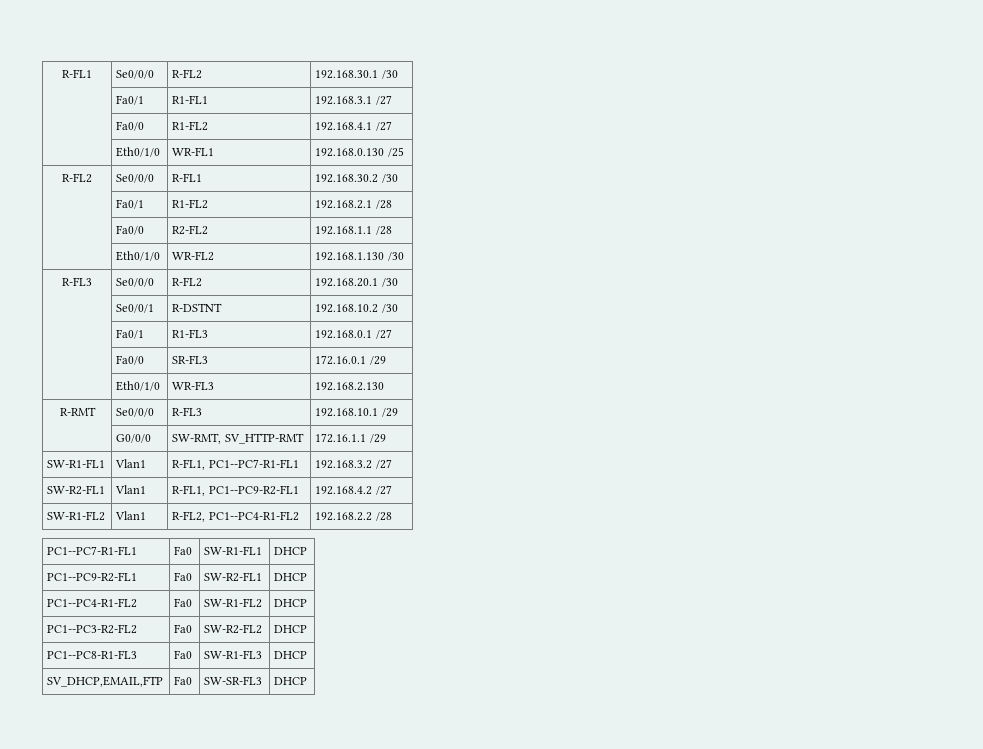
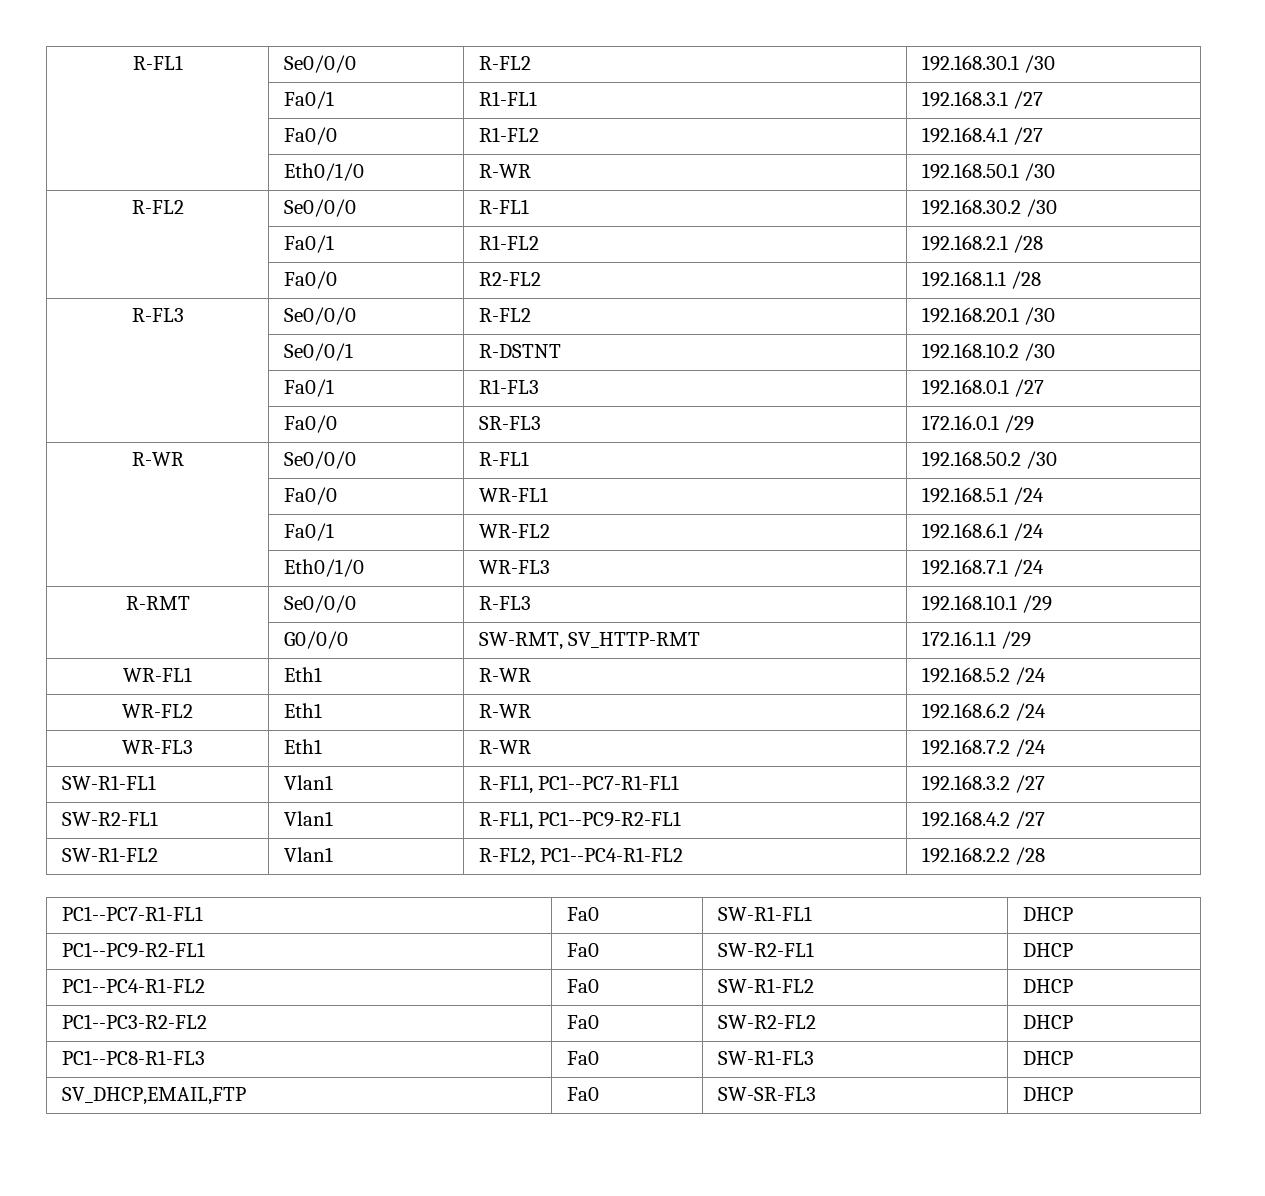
[172,147,215,156] [315,147,404,157] WR-FL1 | 192.168.0.130 /25 -> [478,164,531,178] [921,163,1056,181] R-WR | 192.168.50.1 /30
[116,251,161,261] [172,251,215,261] [315,252,404,261] // | Eth0/1/0 | WR-FL2 | 192.168.1.130 /30 -> (1042, 280) none
(386, 360) none -> [131,452,184,466] [283,451,356,469] [478,451,529,466] [921,451,1058,469] [283,487,337,505] [478,487,548,502] [921,487,1045,505] [283,523,334,541] [478,524,550,538] [921,523,1045,541] // R-WR | Se0/0/0 | R-FL1 | 192.168.50.2 /30 // | Fa0/0 | WR-FL1 | 192.168.5.1 /24 // | Fa0/1 | WR-FL2 | 192.168.6.1 /24
[315,382,385,391] 192.168.2.130 -> [921,559,1045,577] 192.168.7.1 /24
(386, 438) none -> [123,667,192,682] [283,667,322,682] [478,668,531,682] [921,667,1047,685] [122,704,193,718] [283,703,322,718] [478,704,531,718] [921,703,1047,721] [122,740,193,754] [283,739,322,754] [478,740,531,754] [921,739,1047,757] // WR-FL1 | Eth1 | R-WR | 192.168.5.2 /24 // WR-FL2 | Eth1 | R-WR | 192.168.6.2 /24 // WR-FL3 | Eth1 | R-WR | 192.168.7.2 /24

